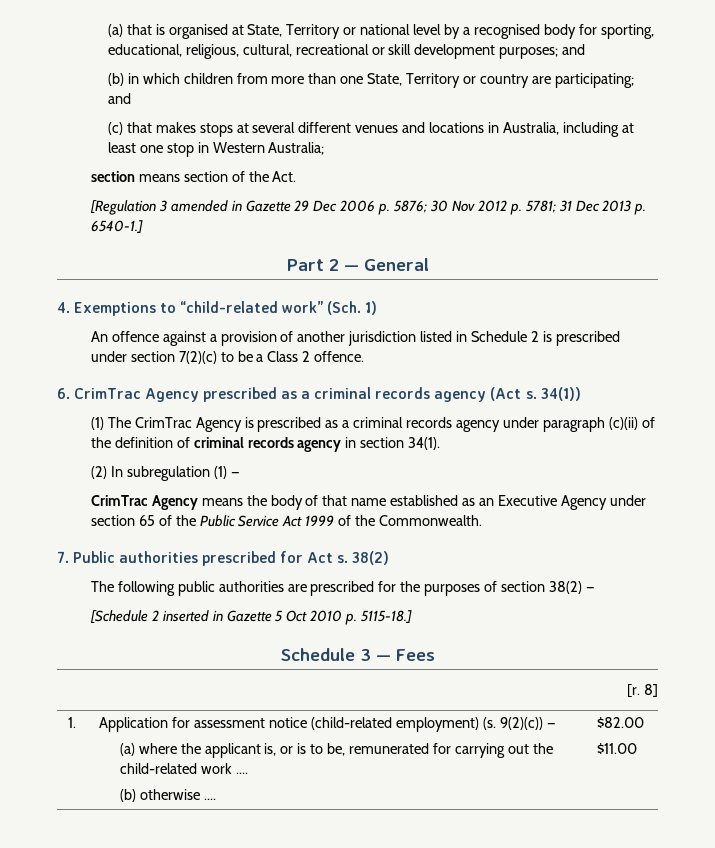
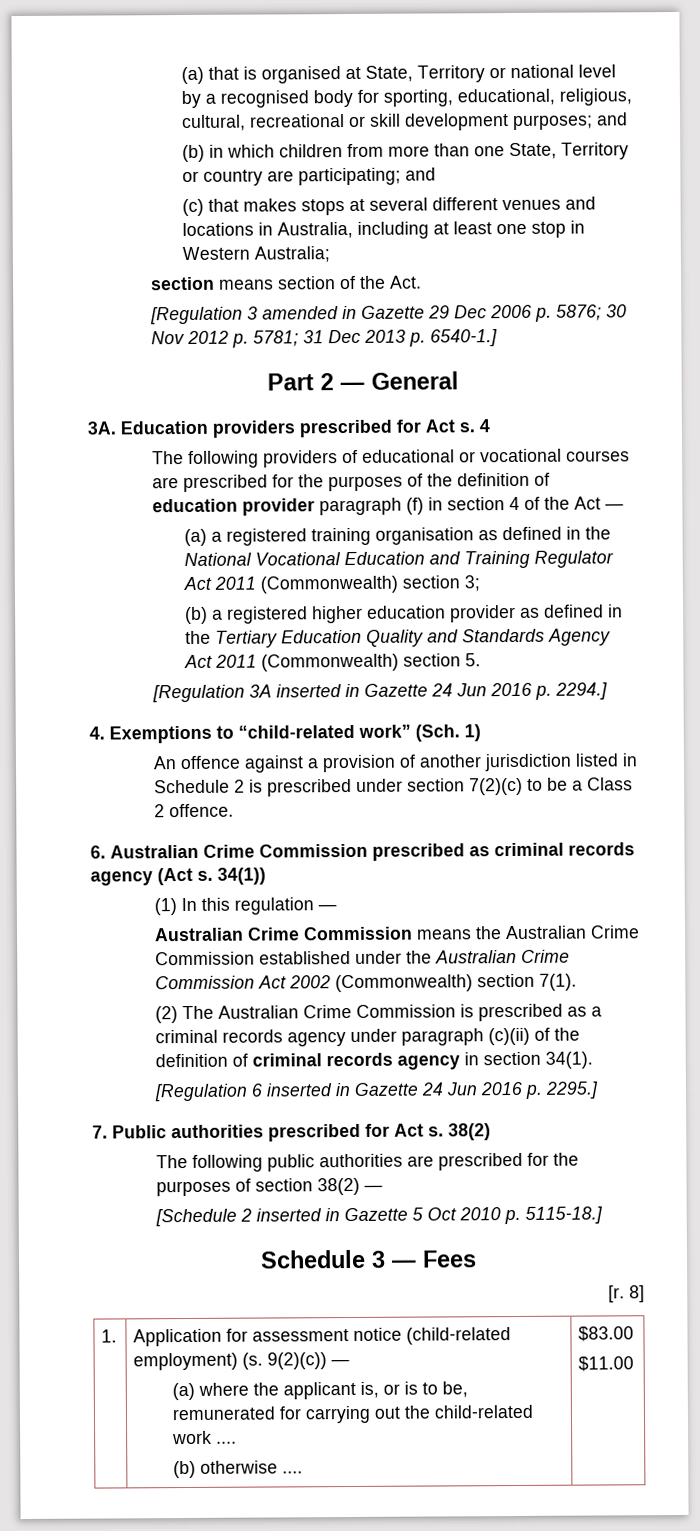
(429, 264) none -> [87,419,490,438] [152,448,631,468] [152,472,551,493] [152,496,625,516] [184,526,612,547] [184,550,615,569] [183,575,481,594] [185,604,624,625] [185,628,612,648] [184,653,482,672] [152,682,609,703] // 3A. Education providers prescribed for Act s. 4 // The following providers of educational or vocational courses are prescribed for the purposes of the definition of education provider paragraph (f) in section 4 of the Act — // (a) a registered training organisation as defined in the National Vocational Education and Training Regulator Act 2011 (Commonwealth) section 3; // (b) a registered higher education provider as defined in the Tertiary Education Quality and Standards Agency Act 2011 (Commonwealth) section 5. // [Regulation 3A inserted in Gazette 24 Jun 2016 p. 2294.]
[74,387,311,402] CrimTrac Agency prescribed as a -> [110,843,490,861] Australian Crime Commission prescribed as
[107,417,242,432] The CrimTrac Agency -> [181,897,338,915] [154,925,641,942] [155,949,571,966] [155,973,578,993] [155,1004,457,1024] In this regulation — // Australian Crime Commission means the Australian Crime Commission established under the Australian Crime Commission Act 2002 (Commonwealth) section 7(1). // (2) The Australian Crime Commission
[90,466,240,481] [90,495,646,510] [90,515,483,527] (2) In subregulation (1) — // CrimTrac Agency means the body of that name established as an Executive Agency under section 65 of the Public Service Act 1999 of the Commonwealth. -> [154,1081,600,1102] [Regulation 6 inserted in Gazette 24 Jun 2016 p. 2295.]
[597,717,645,728] $82.00 -> [578,1326,635,1342] $83.00

